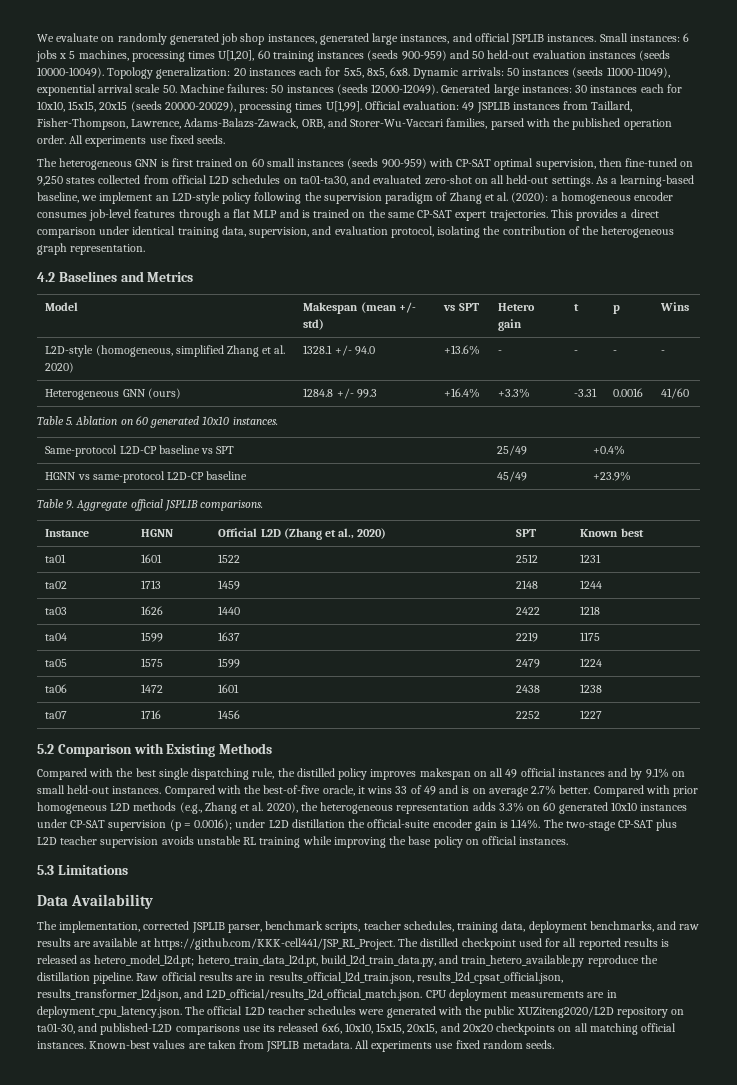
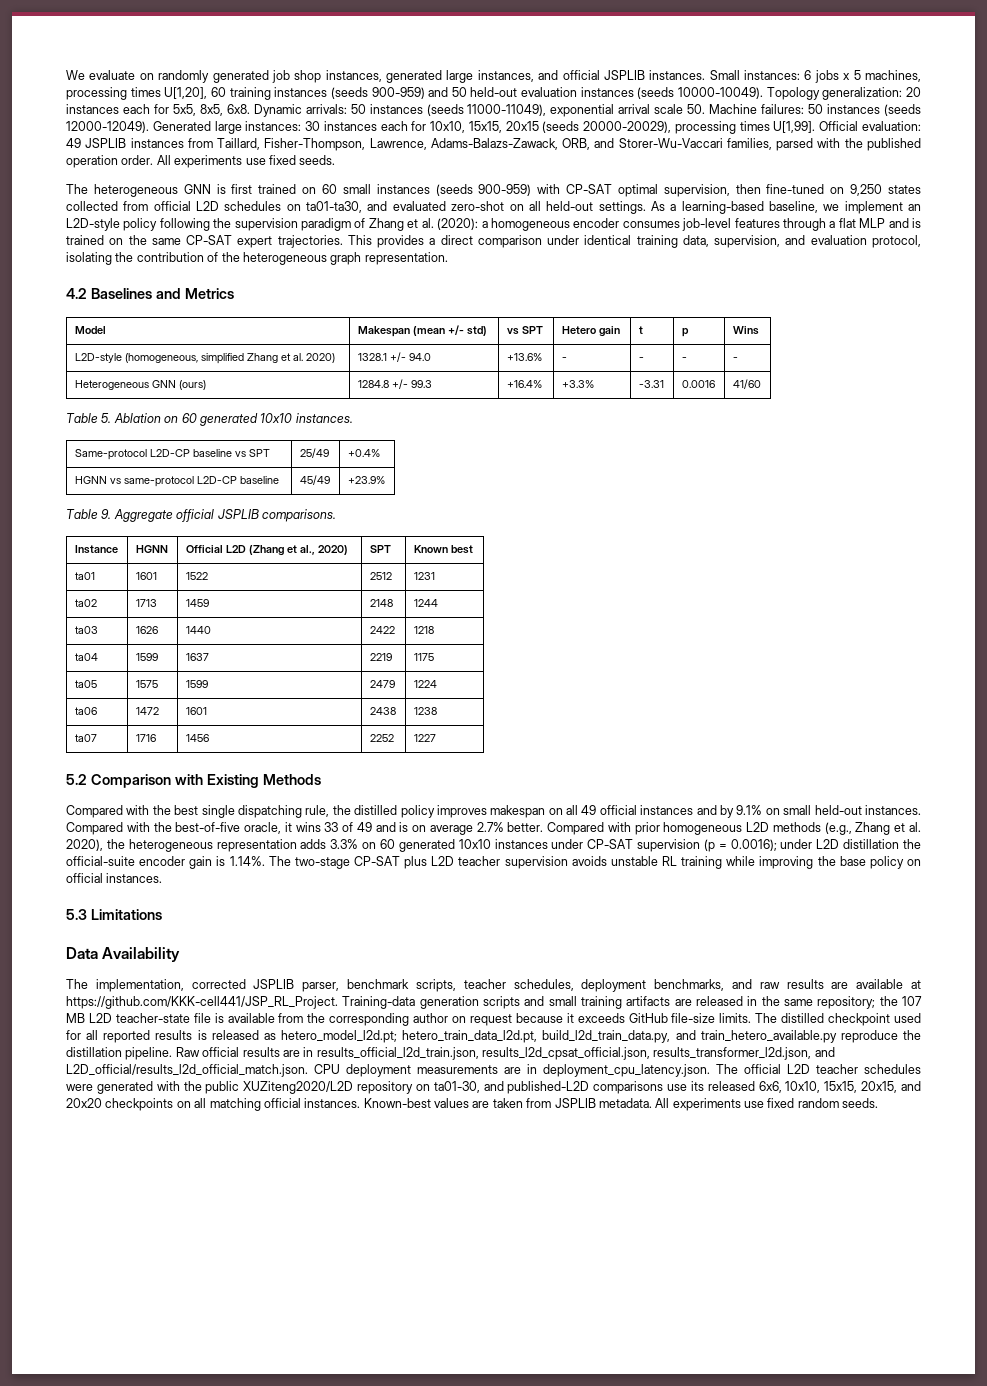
[457,921,526,933] training data, -> (574, 985) none
(395, 944) none -> [342,996,923,1009] [66,1013,752,1026] Training-data generation scripts and small training artifacts are released in the same repository; the 107 MB L2D teacher-state file is available from the corresponding author on request because it exceeds GitHub file-size limits.

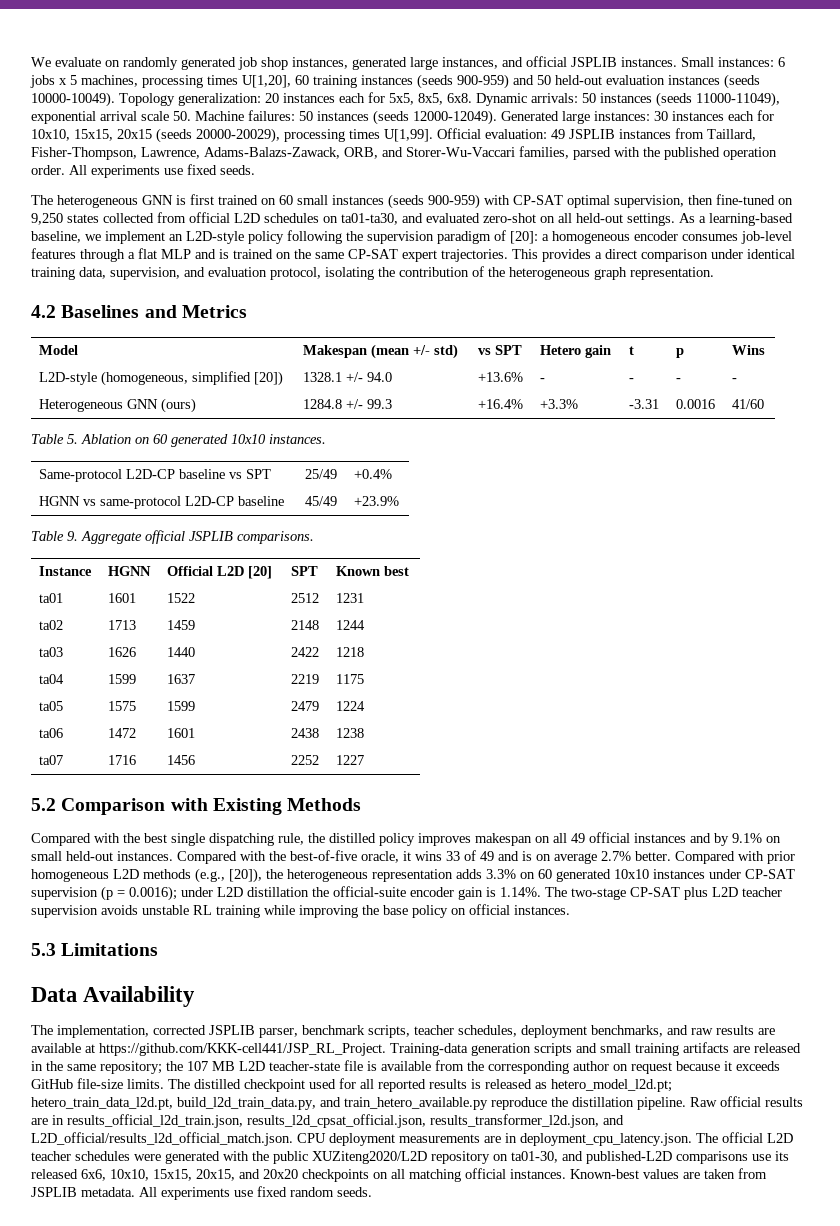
[368,218,479,231] Zhang et al. (2020): -> [510,231,538,244] [20]:
[246,353,335,363] Zhang et al. 2020) -> [254,371,284,386] [20])
[248,545,348,556] (Zhang et al., 2020) -> [248,566,273,579] [20]
[855,822,921,835] [66,839,103,851] Zhang et al. 2020), -> [229,868,262,883] [20]),

